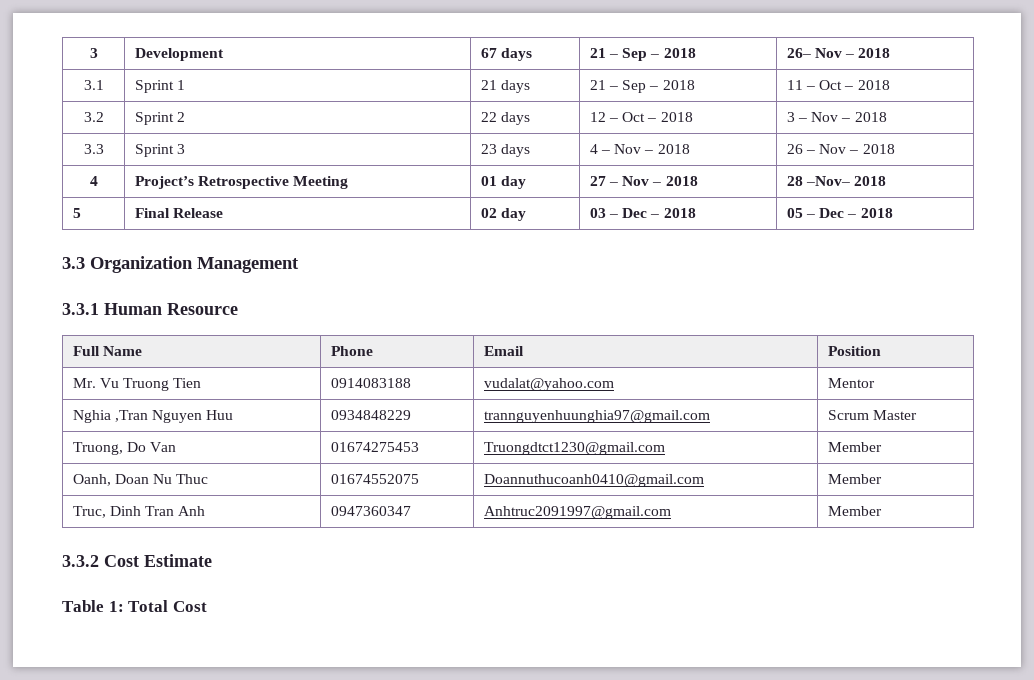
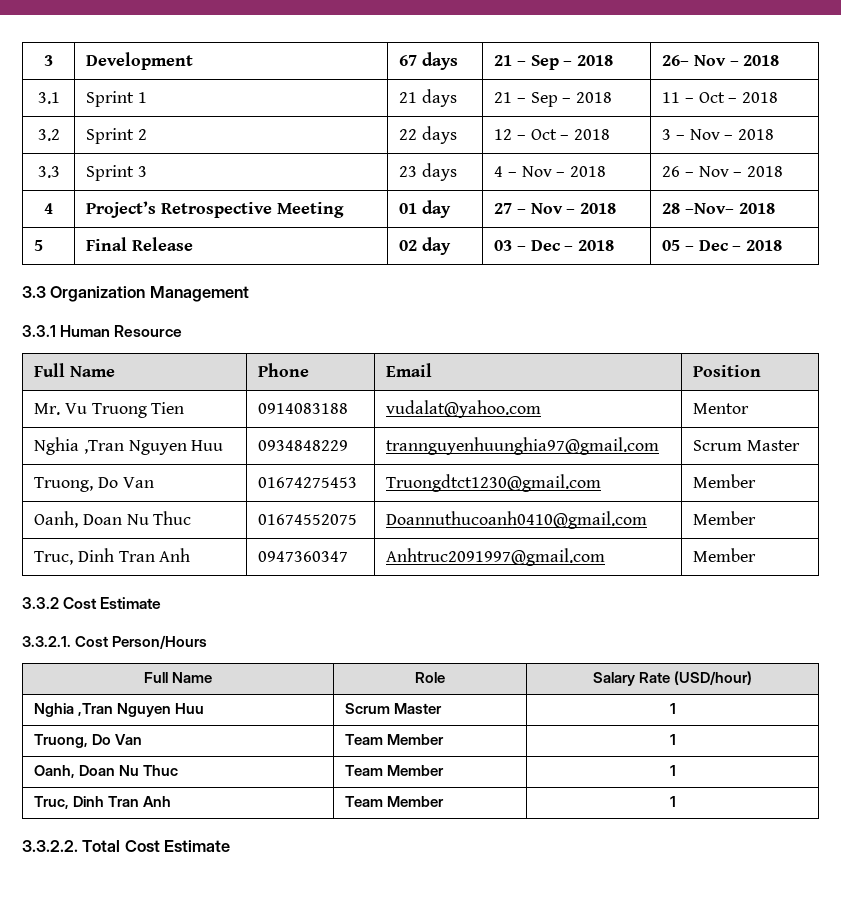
[62,600,124,612] Table 1: -> [22,635,208,649] [143,672,213,683] [415,672,445,683] [592,671,753,686] [34,703,205,717] [345,703,443,714] [669,703,676,714] [34,734,143,748] [345,734,445,745] [669,734,676,745] [34,765,179,778] [345,765,445,776] [669,765,676,776] [34,796,172,809] [345,796,445,807] [669,796,676,807] [22,840,78,852] 3.3.2.1. Cost Person/Hours // Full Name | Role | Salary Rate (USD/hour) // Nghia ,Tran Nguyen Huu | Scrum Master | 1 // Truong, Do Van | Team Member | 1 // Oanh, Doan Nu Thuc | Team Member | 1 // Truc, Dinh Tran Anh | Team Member | 1 // 3.3.2.2.
(207, 606) none -> [164,840,231,852] Estimate

